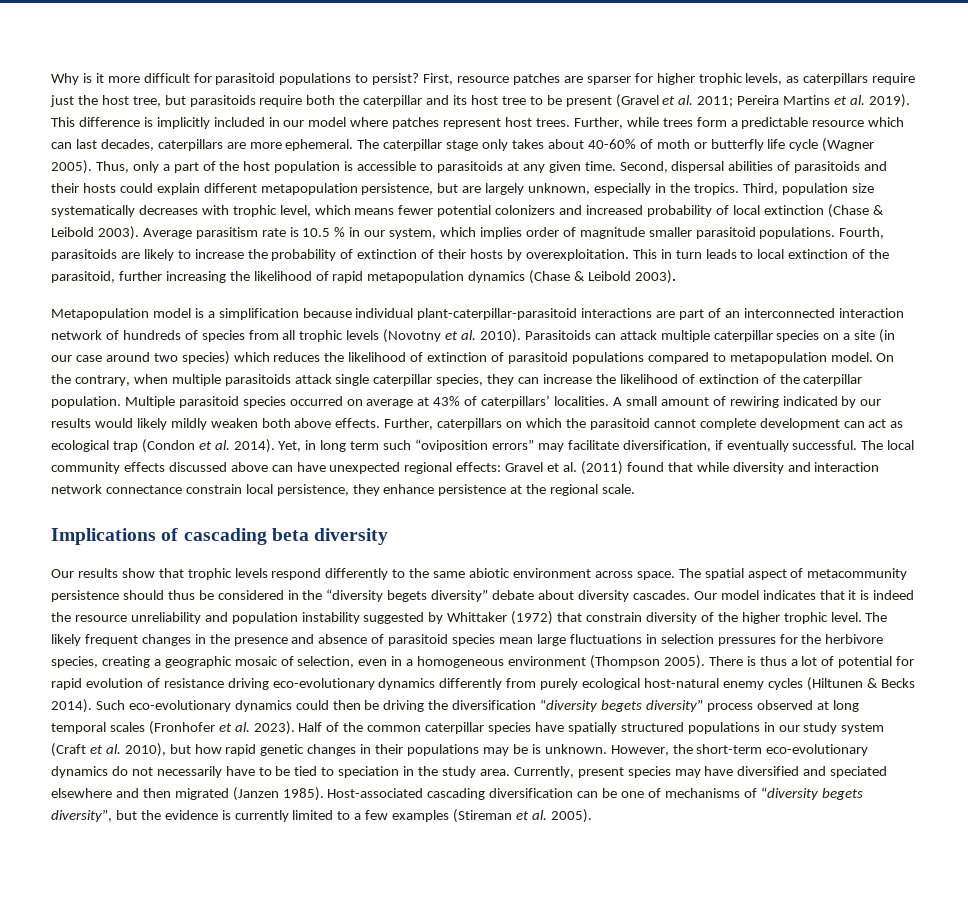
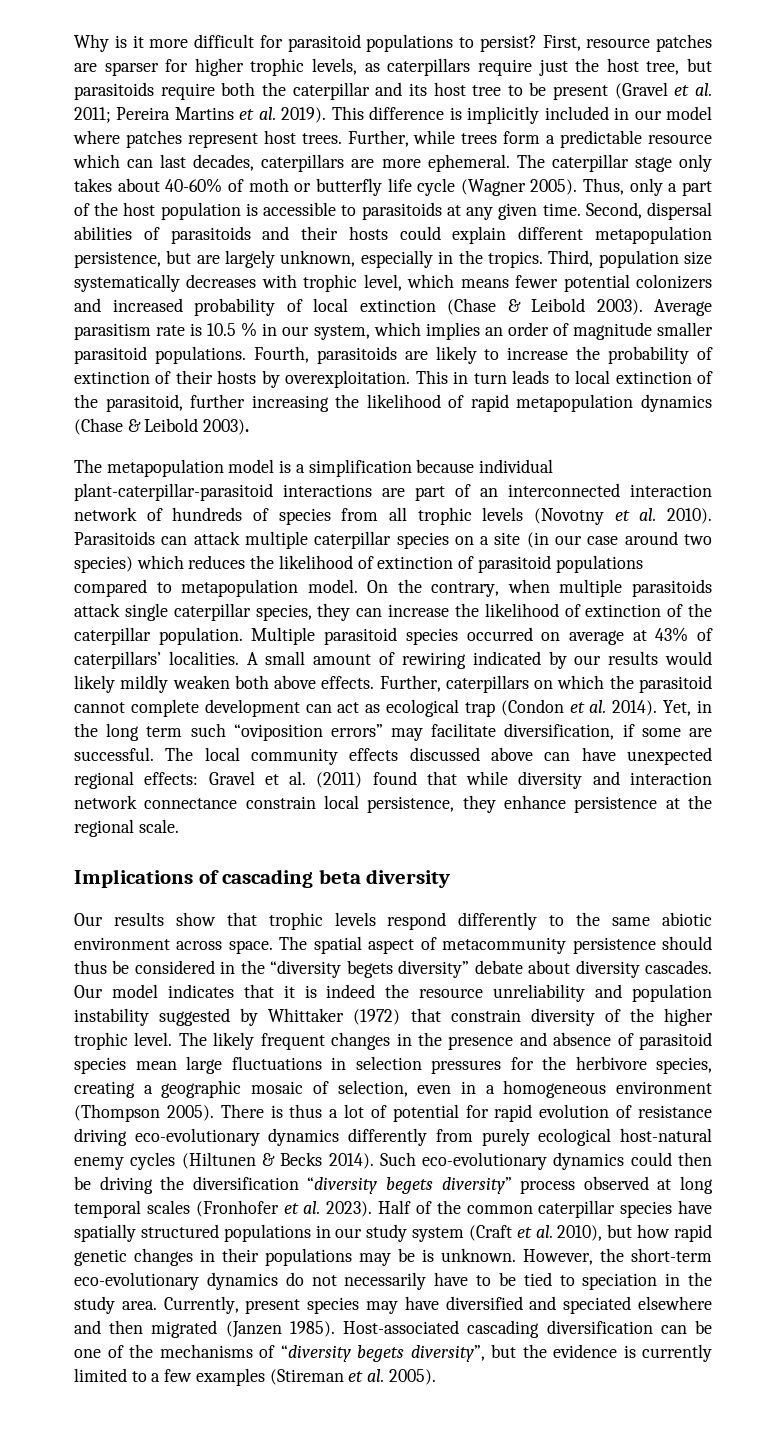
(522, 233) none -> [484,327,503,336] an
[51,308,149,320] Metapopulation -> [74,459,224,477] The metapopulation
(317, 445) none -> [74,723,98,737] the
[726,440,789,452] eventually -> [641,728,712,737] some are
(661, 793) none -> [129,1344,153,1358] the

